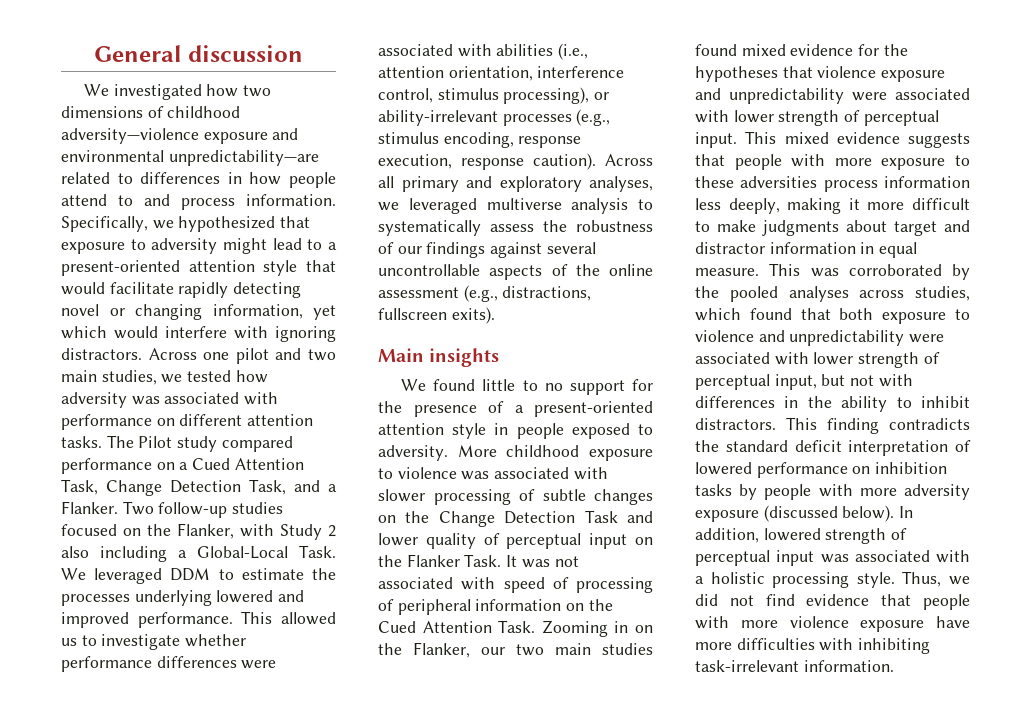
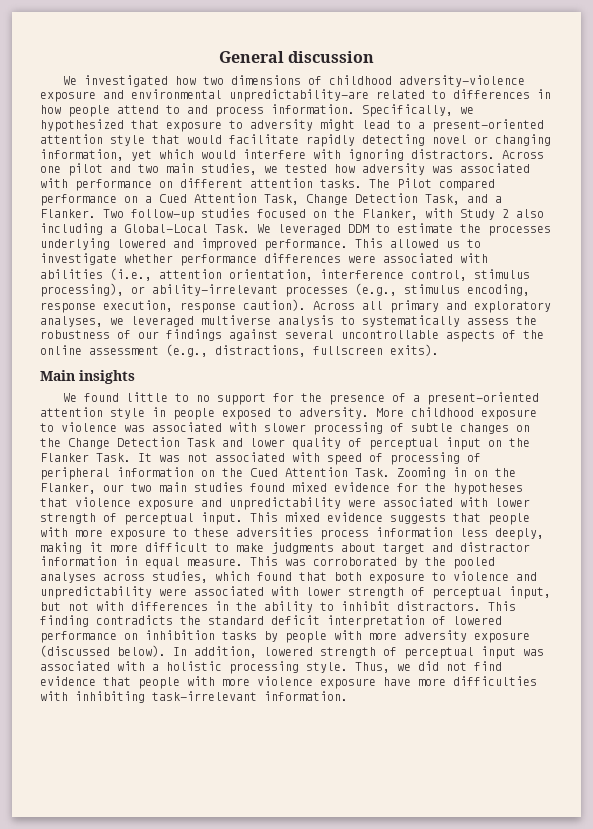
[177,436,218,452] study -> (432, 183) none

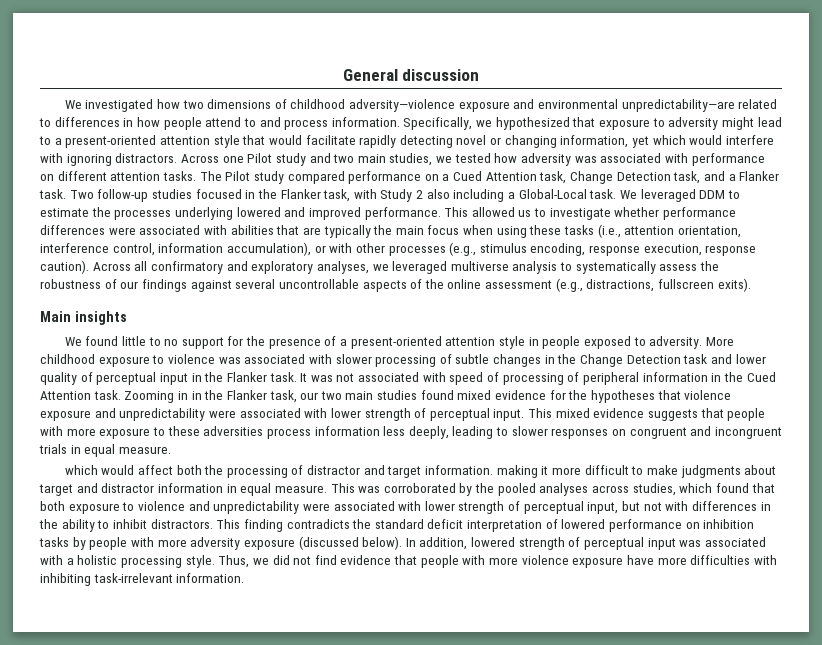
[68,163,103,176] pilot -> [247,153,306,166] Pilot study
(432, 183) none -> [253,171,284,184] study
[264,193,460,205] Task, Change Detection Task, -> [539,171,701,184] task, Change Detection task,
[40,209,96,218] Flanker. -> [739,171,780,181] [39,189,66,199] Flanker task.
[313,209,418,220] on the Flanker, -> [245,189,351,202] in the Flanker task,
[215,224,250,233] Task. -> [589,189,617,199] task.
(103, 274) none -> [276,225,595,238] that are typically the main focus when using these tasks
[474,269,530,279] [40,283,278,297] stimulus processing), or ability-irrelevant -> [158,242,385,256] information accumulation), or with other
[390,300,439,313] primary -> [150,261,223,274] confirmatory
[516,425,530,432] on -> [544,355,555,364] in
[187,438,215,447] Task -> [683,354,708,364] task
[488,438,530,447] [40,453,131,462] on the Flanker Task. -> [191,372,297,382] in the Flanker task.
[201,470,215,477] on -> [711,373,722,382] in
[355,468,390,477] Task. -> [93,390,121,400] task.
[474,468,516,477] [40,483,96,494] on the Flanker, -> [191,390,297,403] in the Flanker task,
(544, 534) none -> [452,426,782,439] [39,444,171,457] [64,465,494,478] leading to slower responses on congruent and incongruent trials in equal measure. // which would affect both the processing of distractor and target information.

